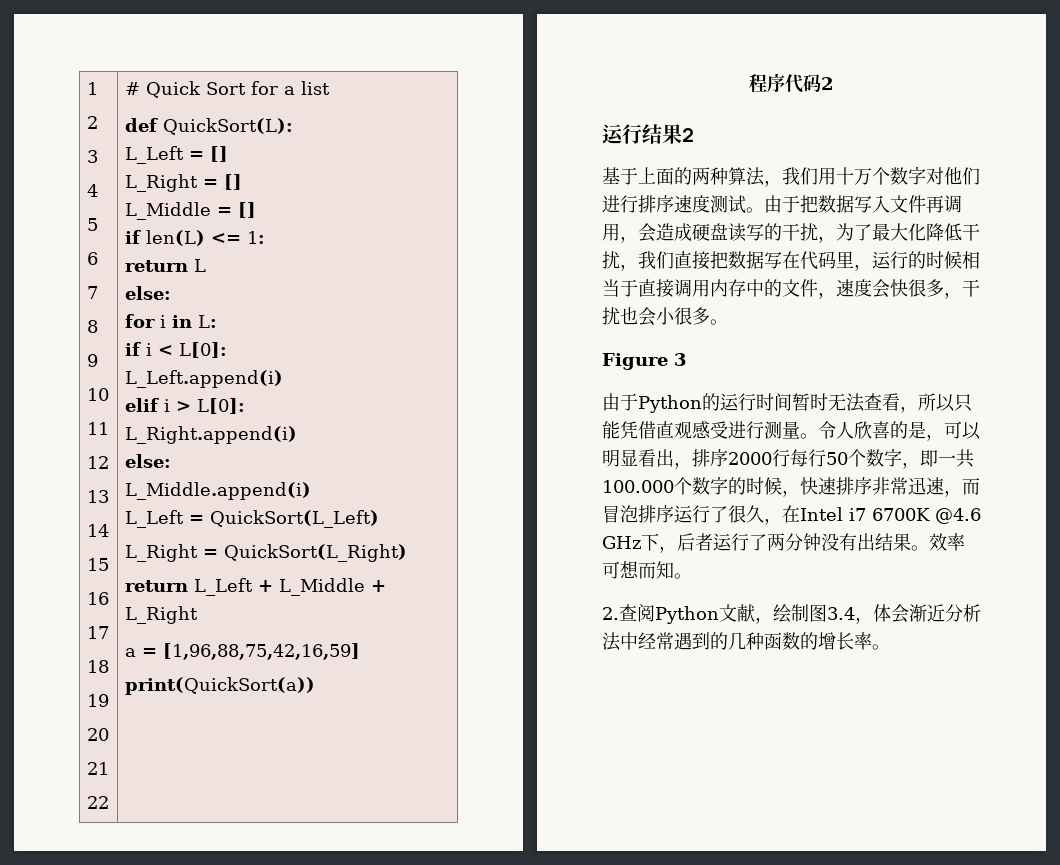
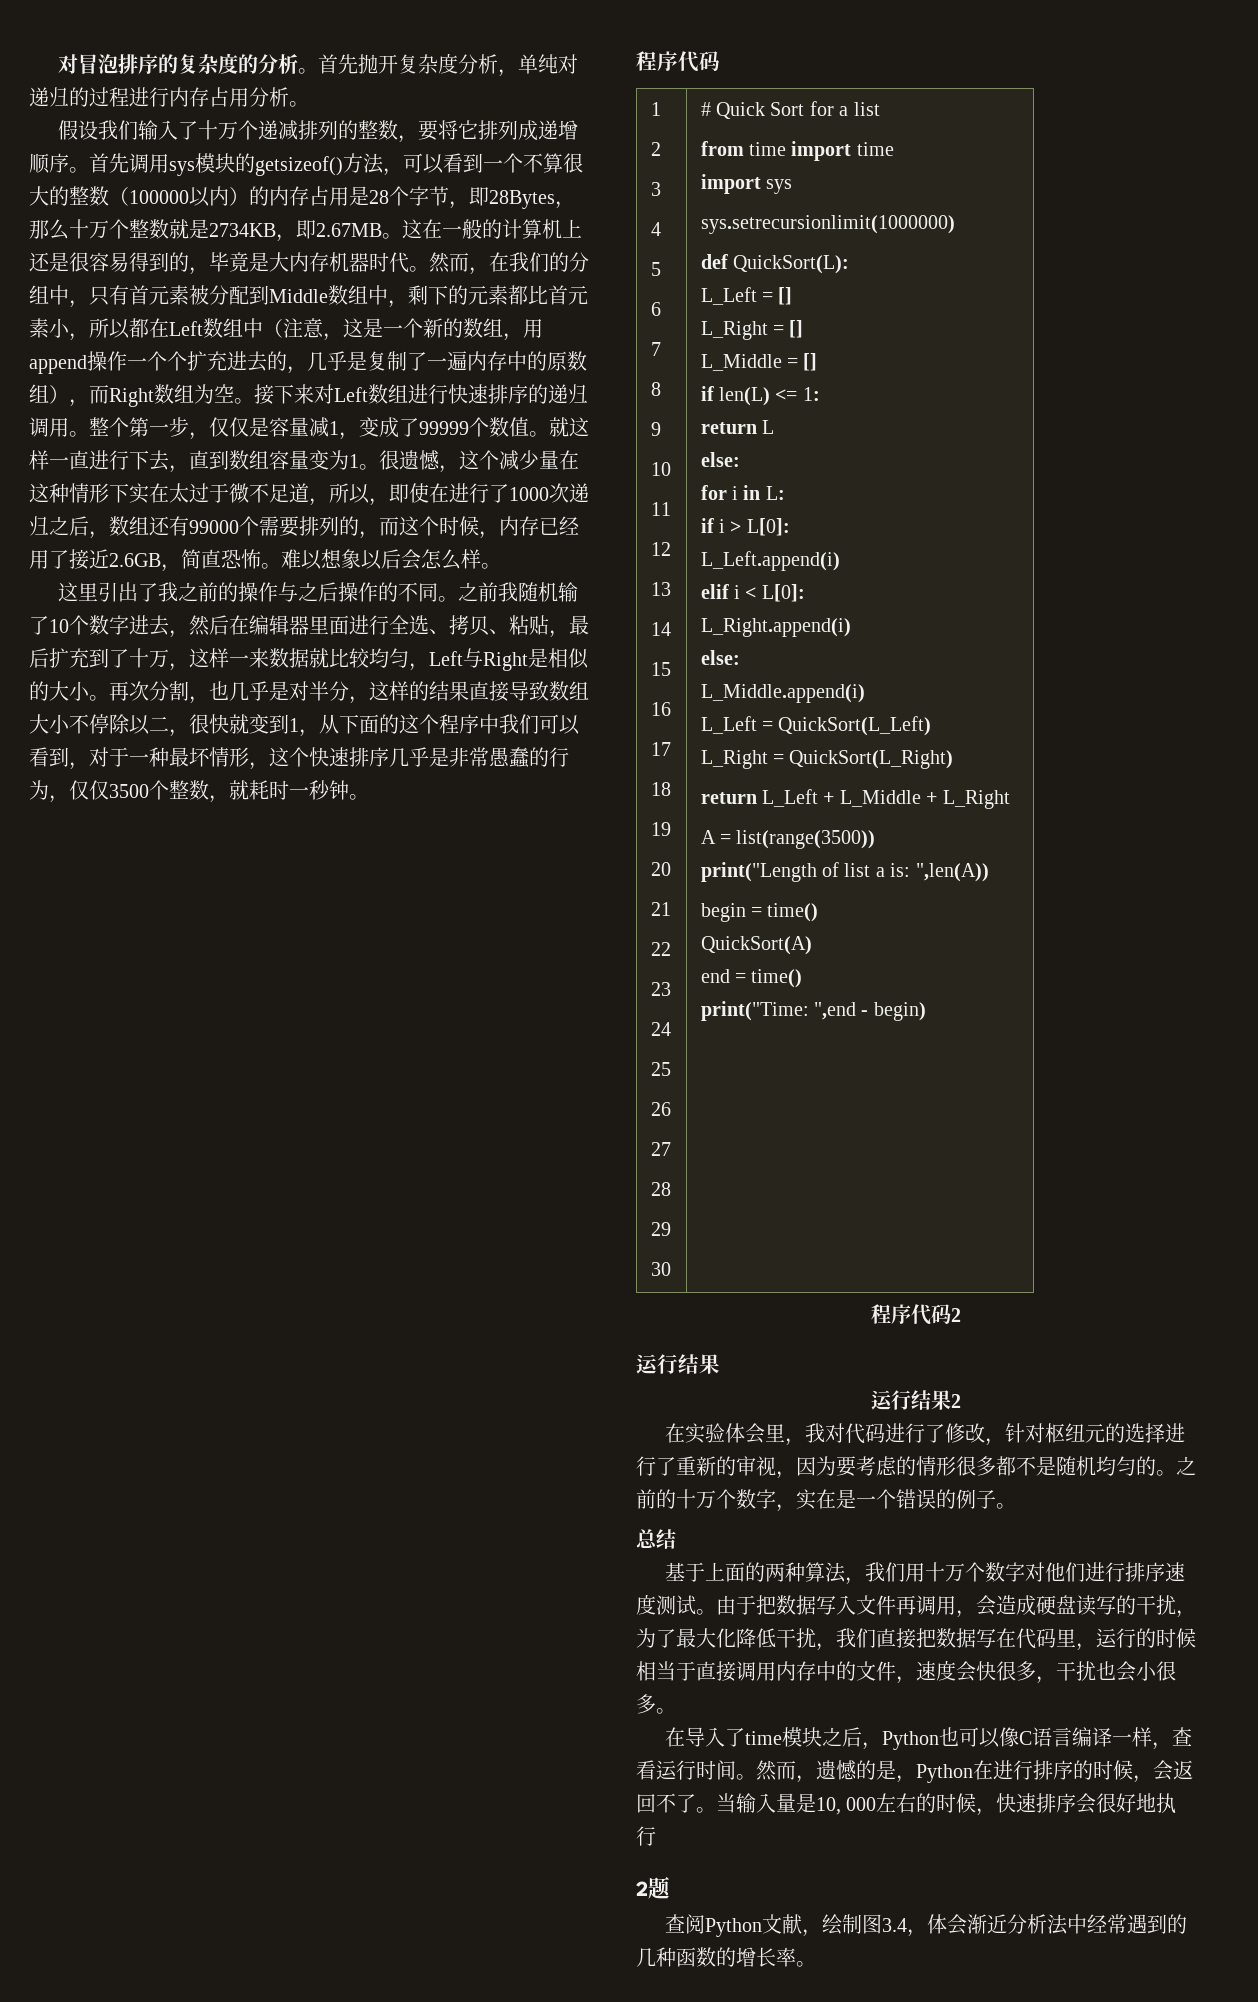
(86, 88) none -> [57,53,578,77] [29,87,309,107] [57,120,578,143] [29,153,583,176] [29,186,575,209] [29,219,582,242] [29,252,589,275] [29,285,588,308] [29,318,543,341] [29,351,587,374] [29,384,588,407] [29,417,589,440] [29,450,579,473] [29,483,589,506] [29,516,579,539] [29,549,501,572] [57,582,578,602] [29,615,589,638] [29,648,589,671] [29,681,589,704] [29,714,580,737] [29,747,569,770] [29,780,369,803] [636,51,720,72] 对冒泡排序的复杂度的分析。首先抛开复杂度分析，单纯对递归的过程进行内存占用分析。 // 假设我们输入了十万个递减排列的整数，要将它排列成递增顺序。首先调用sys模块的getsizeof()方法，可以看到一个不算很大的整数（100000以内）的内存占用是28个字节，即28Bytes，那么十万个整数就是2734KB，即2.67MB。这在一般的计算机上还是很容易得到的，毕竟是大内存机器时代。然而，在我们的分组中，只有首元素被分配到Middle数组中，剩下的元素都比首元素小，所以都在Left数组中（注意，这是一个新的数组，用append操作一个个扩充进去的，几乎是复制了一遍内存中的原数组），而Right数组为空。接下来对Left数组进行快速排序的递归调用。整个第一步，仅仅是容量减1，变成了99999个数值。就这样一直进行下去，直到数组容量变为1。很遗憾，这个减少量在这种情形下实在太过于微不足道，所以，即使在进行了1000次递归之后，数组还有99000个需要排列的，而这个时候，内存已经用了接近2.6GB，简直恐怖。难以想象以后会怎么样。 // 这里引出了我之前的操作与之后操作的不同。之前我随机输了10个数字进去，然后在编辑器里面进行全选、拷贝、粘贴，最后扩充到了十万，这样一来数据就比较均匀，Left与Right是相似的大小。再次分割，也几乎是对半分，这样的结果直接导致数组大小不停除以二，很快就变到1，从下面的这个程序中我们可以看到，对于一种最坏情形，这个快速排序几乎是非常愚蠢的行为，仅仅3500个整数，就耗时一秒钟。 // 程序代码 //
(109, 802) none -> [650,982,671,996] [650,1022,671,1036] [650,1062,671,1076] [650,1102,671,1116] [650,1142,671,1156] [650,1182,671,1196] [650,1222,671,1236] [650,1262,671,1276] // 23 // 24 // 25 // 26 // 27 // 28 // 29 // 30
(330, 88) none -> [700,141,894,161] [700,174,793,194] [700,215,955,234] // from time import time // import sys // sys.setrecursionlimit(1000000)
[157,345,173,356] < -> [730,521,742,533] >
[175,401,191,412] > -> [745,587,757,599] <
[124,643,360,660] [124,677,315,695] a = [1,96,88,75,42,16,59] // print(QuickSort(a)) -> [700,830,876,849] [700,862,989,882] [700,903,819,922] [700,936,812,955] [700,969,803,988] [700,1001,926,1021] A = list(range(3500)) // print("Length of list a is: ",len(A)) // begin = time() // QuickSort(A) // end = time() // print("Time: ",end - begin)
[682,128,694,142] 2 -> [871,1390,961,1410] [664,1423,1185,1446] [636,1456,1196,1479] [636,1489,1016,1512] [636,1529,676,1549] // 运行结果2 // 在实验体会里，我对代码进行了修改，针对枢纽元的选择进行了重新的审视，因为要考虑的情形很多都不是随机均匀的。之前的十万个数字，实在是一个错误的例子。 // 总结
[602,353,687,370] [602,393,972,413] [602,421,981,441] [602,448,974,469] [602,476,980,497] [602,505,981,525] [602,533,965,553] [602,560,692,579] [602,607,619,620] Figure 3 // 由于Python的运行时间暂时无法查看，所以只能凭借直观感受进行测量。令人欣喜的是，可以明显看出，排序2000行每行50个数字，即一共100.000个数字的时候，快速排序非常迅速，而冒泡排序运行了很久，在Intel i7 6700K @4.6 GHz下，后者运行了两分钟没有出结果。效率可想而知。 // 2. -> [664,1727,1192,1750] [636,1760,1193,1783] [636,1793,1177,1816] [636,1826,656,1846] [636,1876,670,1899] 在导入了time模块之后，Python也可以像C语言编译一样，查看运行时间。然而，遗憾的是，Python在进行排序的时候，会返回不了。当输入量是10, 000左右的时候，快速排序会很好地执行 // 2题 //

